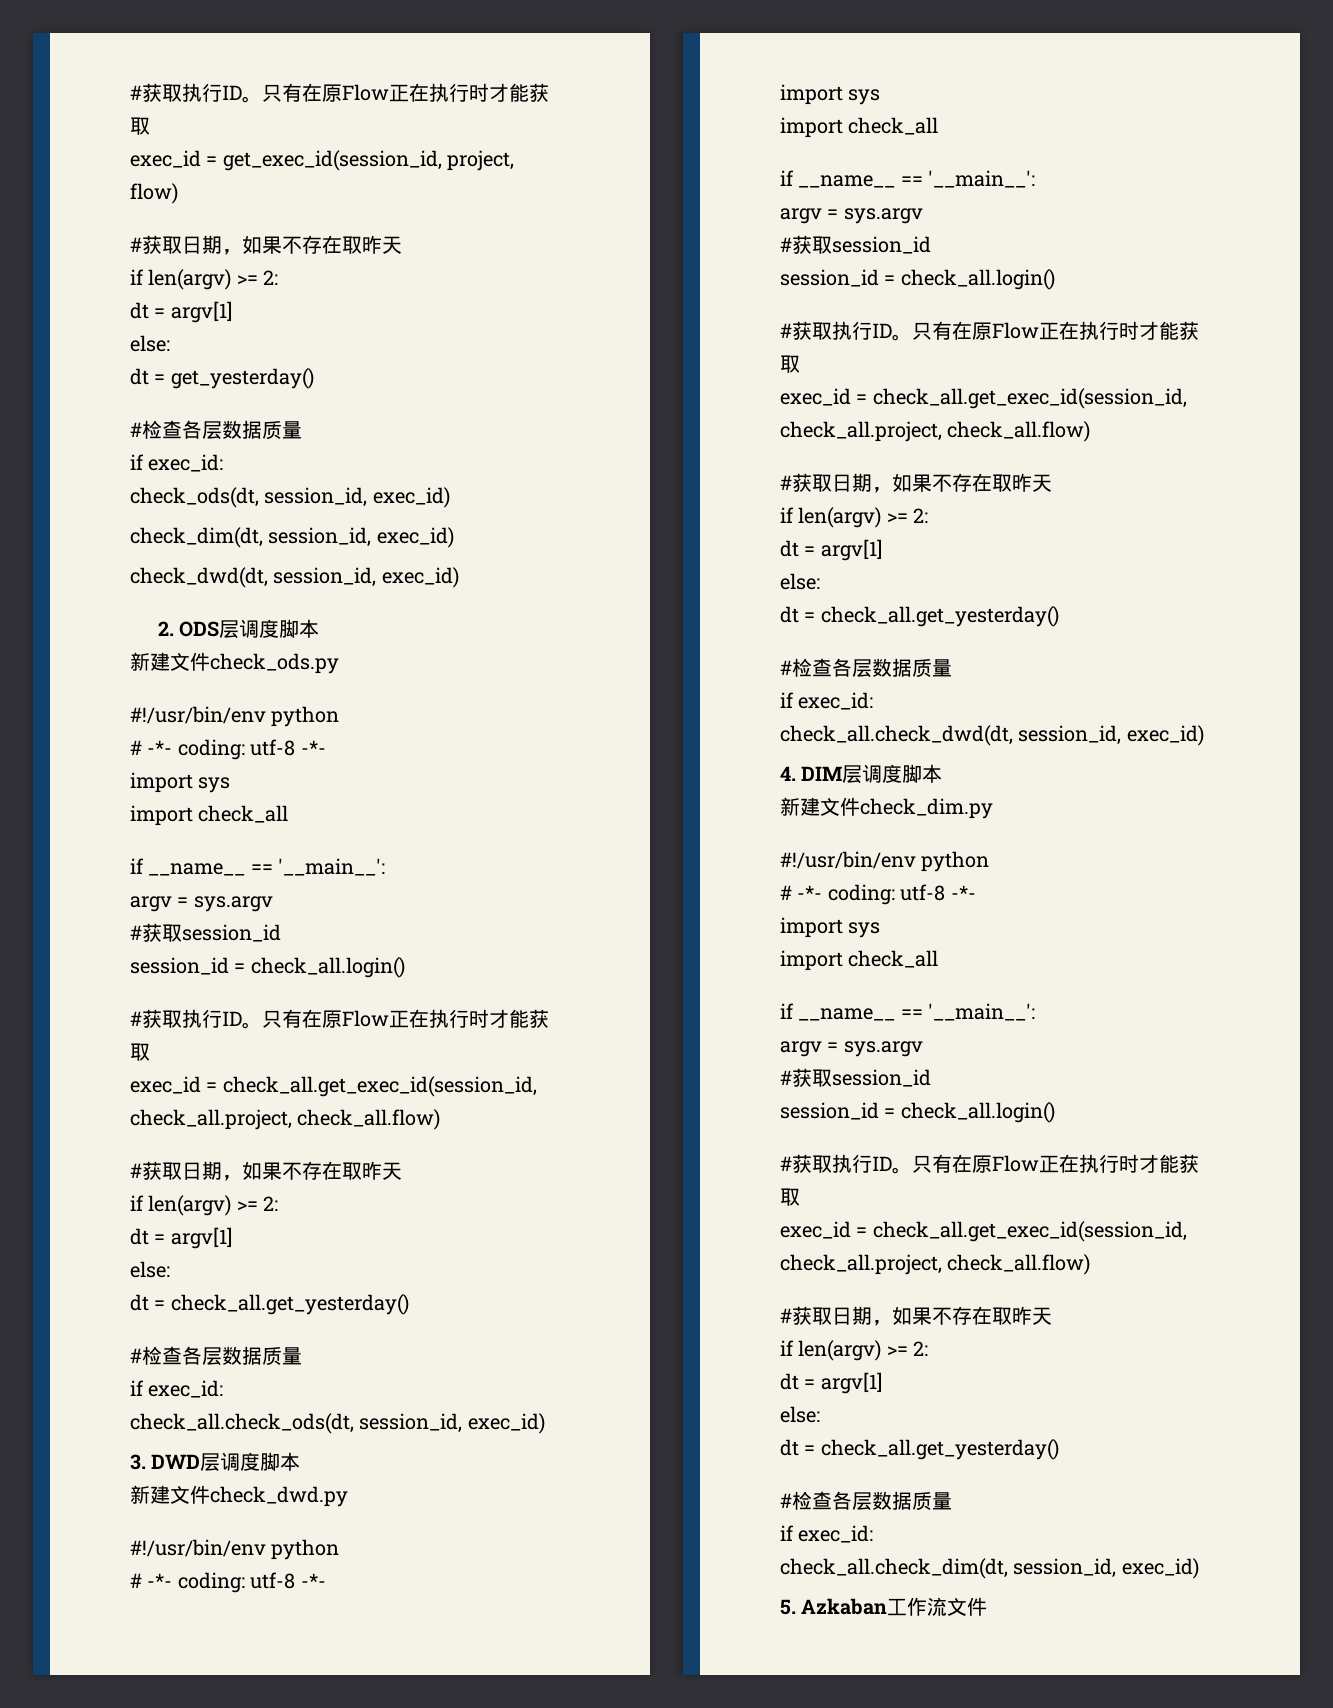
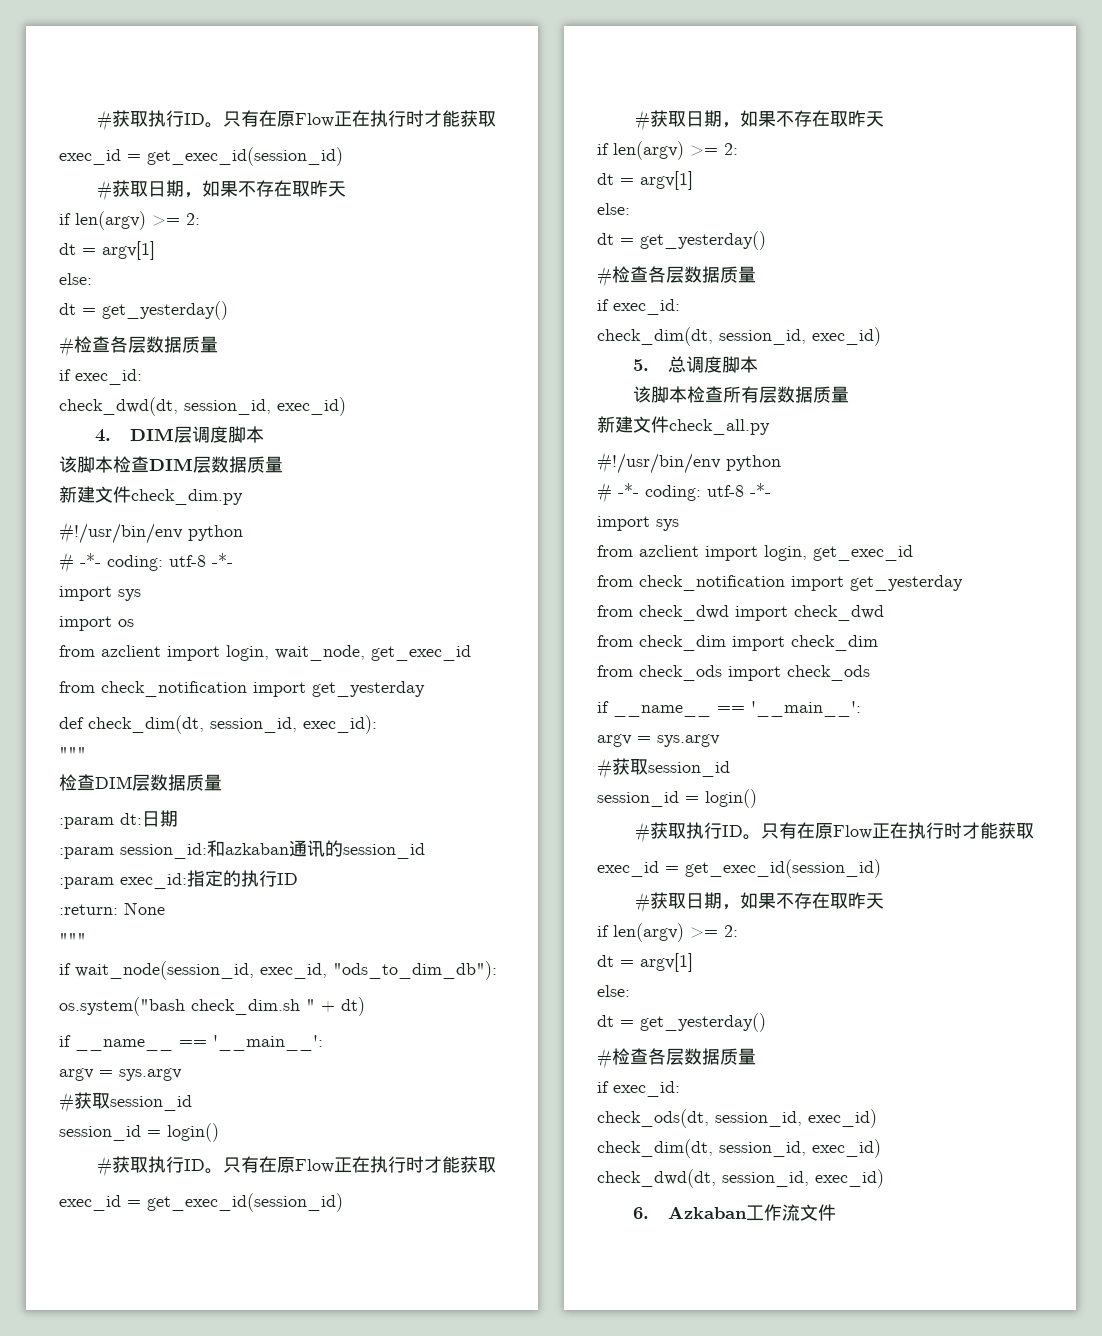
[222,150,515,171] [130,183,178,204] get_exec_id(session_id, project, flow) -> [147,147,343,166] [97,180,347,201] [59,211,200,230] [59,241,155,260] [59,273,92,285] [59,301,228,320] [59,336,218,357] [59,369,142,385] [59,397,346,416] [94,426,265,443] [59,456,283,473] [59,486,243,505] [59,522,243,544] [59,552,233,573] [59,586,141,601] [59,616,134,631] [59,645,471,661] [59,681,425,697] [59,715,377,734] [59,747,86,759] [59,774,222,791] [59,810,178,829] [59,840,425,859] [59,870,298,889] [59,902,165,915] [59,933,86,945] [59,961,497,980] [59,997,365,1016] [59,1035,323,1051] [59,1068,182,1081] [59,1092,192,1113] [59,1123,219,1142] [97,1156,497,1177] [59,1193,343,1212] [635,110,885,131] [597,141,738,160] [597,171,693,190] [597,203,630,215] [597,231,766,250] [597,266,756,287] [597,299,680,315] [597,327,881,346] [632,356,759,373] [632,386,849,403] [597,416,770,435] [597,452,781,474] [597,482,771,503] [597,516,679,531] [597,545,913,561] [597,575,963,591] [597,605,884,621] [597,635,878,651] [597,665,870,681] [597,701,861,717] [597,734,720,747] [597,758,730,779] [597,789,757,808] [635,822,1035,843] [597,859,881,878] get_exec_id(session_id) // #获取日期，如果不存在取昨天 // if len(argv) >= 2: // dt = argv[1] // else: // dt = get_yesterday() // #检查各层数据质量 // if exec_id: // check_dwd(dt, session_id, exec_id) // 4. DIM层调度脚本 // 该脚本检查DIM层数据质量 // 新建文件check_dim.py // #!/usr/bin/env python // # -*- coding: utf-8 -*- // import sys // import os // from azclient import login, wait_node, get_exec_id // from check_notification import get_yesterday // def check_dim(dt, session_id, exec_id): // """ // 检查DIM层数据质量 // :param dt:日期 // :param session_id:和azkaban通讯的session_id // :param exec_id:指定的执行ID // :return: None // """ // if wait_node(session_id, exec_id, "ods_to_dim_db"): // os.system("bash check_dim.sh " + dt) // if __name__ == '__main__': // argv = sys.argv // #获取session_id // session_id = login() // #获取执行ID。只有在原Flow正在执行时才能获取 // exec_id = get_exec_id(session_id) // #获取日期，如果不存在取昨天 // if len(argv) >= 2: // dt = argv[1] // else: // dt = get_yesterday() // #检查各层数据质量 // if exec_id: // check_dim(dt, session_id, exec_id) // 5.总调度脚本 // 该脚本检查所有层数据质量 // 新建文件check_all.py // #!/usr/bin/env python // # -*- coding: utf-8 -*- // import sys // from azclient import login, get_exec_id // from check_notification import get_yesterday // from check_dwd import check_dwd // from check_dim import check_dim // from check_ods import check_ods // if __name__ == '__main__': // argv = sys.argv // #获取session_id // session_id = login() // #获取执行ID。只有在原Flow正在执行时才能获取 // exec_id = get_exec_id(session_id)
[157,619,320,639] [130,652,339,674] [130,706,340,727] [130,739,326,760] [130,772,231,793] [130,805,289,826] [130,858,386,876] [130,896,273,912] [130,923,281,942] [130,957,405,978] [130,1009,549,1029] [130,1043,150,1061] [130,1076,537,1097] [130,1109,441,1130] [130,1161,402,1181] [130,1195,279,1216] [130,1227,232,1249] [130,1261,170,1278] [130,1294,409,1315] [130,1346,302,1366] [130,1380,224,1398] [130,1413,545,1434] [130,1452,301,1472] [130,1485,348,1507] [130,1539,340,1560] [130,1572,326,1593] [780,84,881,105] [780,117,939,138] [780,170,1036,188] [780,208,923,224] [780,235,931,254] [780,269,1055,290] [780,321,1199,341] [780,355,800,373] [780,388,1187,409] [780,421,1091,442] [780,473,1052,493] [780,507,929,528] [780,539,882,561] [780,573,820,590] [780,606,1059,627] [780,658,952,678] [780,692,874,710] [780,725,1204,746] [780,764,943,784] [780,797,993,819] [780,851,990,872] [780,884,976,905] [780,917,881,938] [780,950,939,971] [780,1003,1036,1021] [780,1041,923,1057] [780,1068,931,1087] [780,1102,1055,1123] [780,1154,1199,1174] [780,1188,800,1206] [780,1221,1187,1242] [780,1254,1091,1275] [780,1306,1052,1326] [780,1340,929,1361] [780,1372,882,1394] [780,1406,820,1423] [780,1439,1059,1460] [780,1491,952,1511] [780,1525,874,1543] [780,1558,1199,1579] [780,1599,796,1615] 2. ODS层调度脚本 // 新建文件check_ods.py // #!/usr/bin/env python // # -*- coding: utf-8 -*- // import sys // import check_all // if __name__ == '__main__': // argv = sys.argv // #获取session_id // session_id = check_all.login() // #获取执行ID。只有在原Flow正在执行时才能获取 // exec_id = check_all.get_exec_id(session_id, check_all.project, check_all.flow) // #获取日期，如果不存在取昨天 // if len(argv) >= 2: // dt = argv[1] // else: // dt = check_all.get_yesterday() // #检查各层数据质量 // if exec_id: // check_all.check_ods(dt, session_id, exec_id) // 3. DWD层调度脚本 // 新建文件check_dwd.py // #!/usr/bin/env python // # -*- coding: utf-8 -*- // import sys // import check_all // if __name__ == '__main__': // argv = sys.argv // #获取session_id // session_id = check_all.login() // #获取执行ID。只有在原Flow正在执行时才能获取 // exec_id = check_all.get_exec_id(session_id, check_all.project, check_all.flow) // #获取日期，如果不存在取昨天 // if len(argv) >= 2: // dt = argv[1] // else: // dt = check_all.get_yesterday() // #检查各层数据质量 // if exec_id: // check_all.check_dwd(dt, session_id, exec_id) // 4. DIM层调度脚本 // 新建文件check_dim.py // #!/usr/bin/env python // # -*- coding: utf-8 -*- // import sys // import check_all // if __name__ == '__main__': // argv = sys.argv // #获取session_id // session_id = check_all.login() // #获取执行ID。只有在原Flow正在执行时才能获取 // exec_id = check_all.get_exec_id(session_id, check_all.project, check_all.flow) // #获取日期，如果不存在取昨天 // if len(argv) >= 2: // dt = argv[1] // else: // dt = check_all.get_yesterday() // #检查各层数据质量 // if exec_id: // check_all.check_dim(dt, session_id, exec_id) // 5. -> [632,1207,649,1219] 6.

